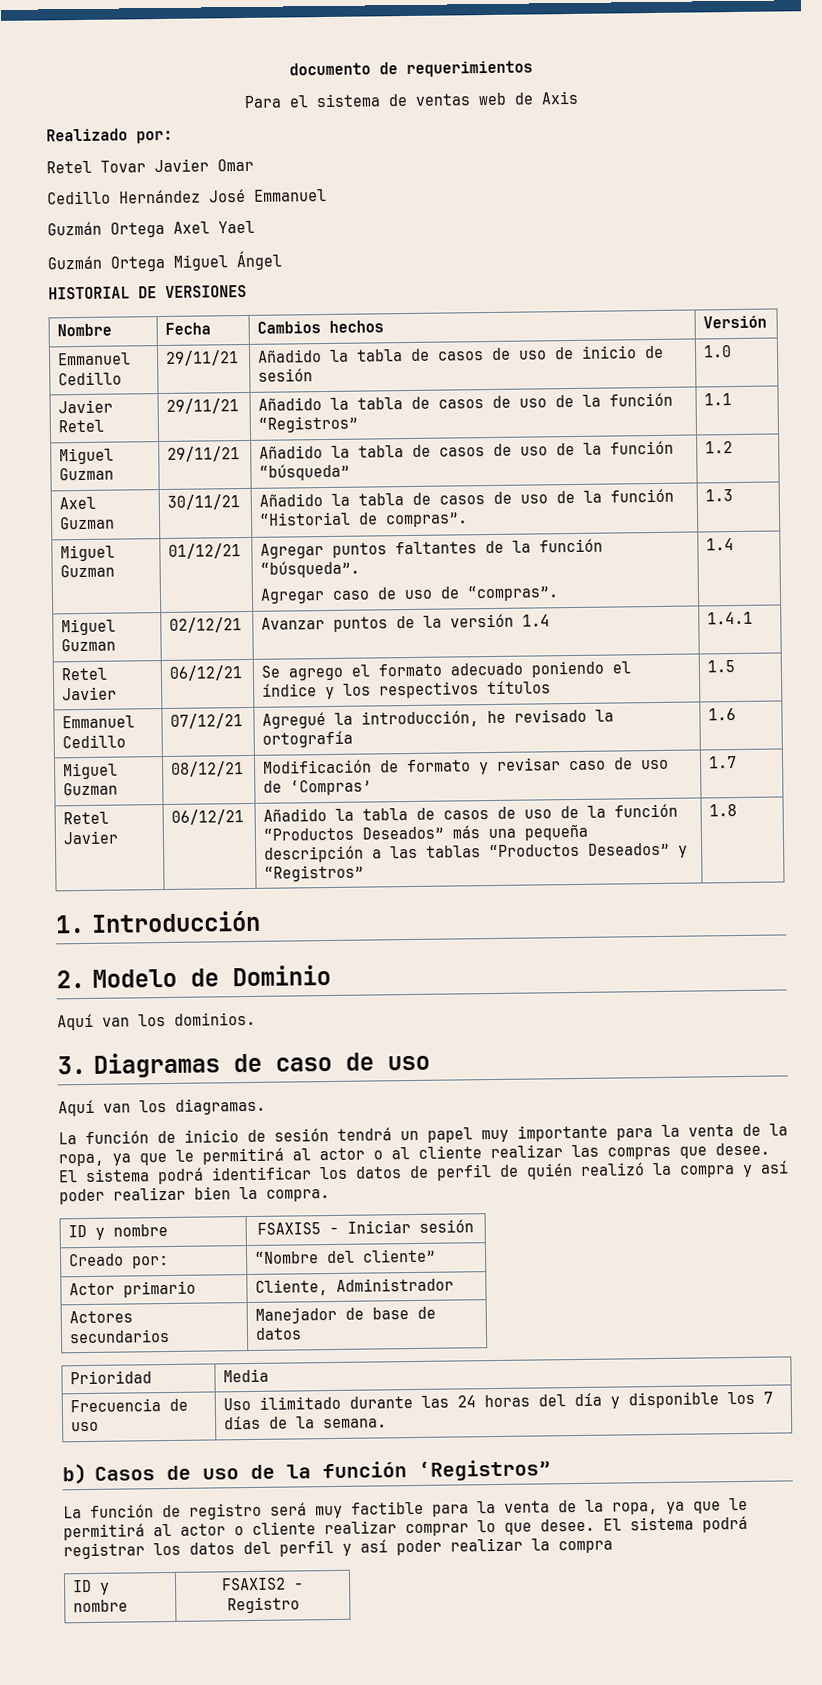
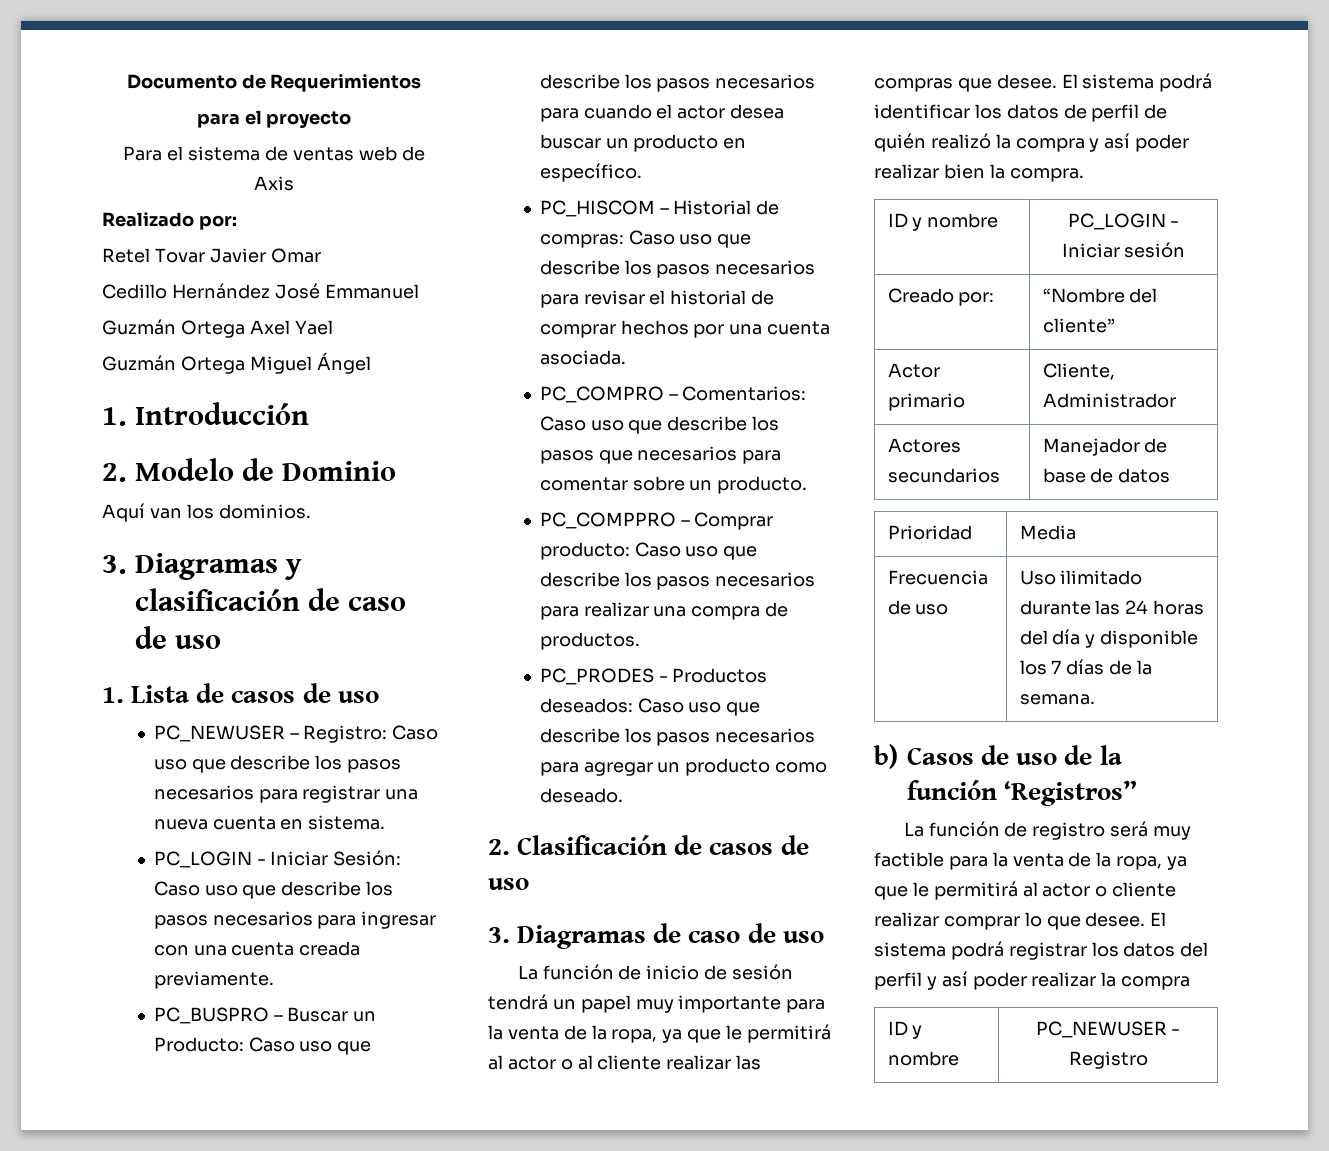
[288,60,533,78] documento de requerimientos -> [126,74,422,92] [196,110,352,128] Documento de Requerimientos // para el proyecto
[48,284,247,300] [57,323,113,337] [165,322,212,335] [257,320,385,334] [703,315,768,329] [57,352,132,366] [58,371,123,386] [165,350,240,366] [257,345,665,363] [258,368,314,382] [703,345,733,358] [58,399,114,414] [58,419,105,433] [166,398,240,414] [258,392,674,411] [258,415,359,433] [704,393,733,406] [59,447,115,465] [59,467,115,481] [167,446,241,462] [259,440,675,459] [259,463,351,481] [705,441,734,454] [59,496,97,510] [60,516,116,530] [167,494,241,510] [259,488,675,507] [259,511,469,528] [705,489,734,502] [60,544,116,562] [60,564,116,578] [168,543,242,559] [260,538,604,559] [260,560,361,578] [260,585,560,604] [706,538,735,551] [61,618,117,636] [61,638,117,652] [169,617,243,633] [261,613,551,632] [707,611,754,625] [61,667,108,681] [62,686,118,701] [169,665,244,681] [261,660,632,681] [262,680,552,700] [707,660,736,673] [62,715,136,729] [62,734,127,749] [170,713,244,729] [262,708,615,729] [262,730,354,748] [708,708,737,721] [63,762,119,780] [63,782,119,796] [170,761,245,777] [262,757,670,775] [263,779,373,796] [708,756,738,769] [63,811,110,825] [63,830,119,845] [171,809,245,825] [263,803,679,822] [263,824,589,841] [264,842,689,863] [264,864,365,882] [709,804,738,817] // HISTORIAL DE VERSIONES // Nombre | Fecha | Cambios hechos | Versión // Emmanuel Cedillo | 29/11/21 | Añadido la tabla de casos de uso de inicio de sesión | 1.0 // Javier Retel | 29/11/21 | Añadido la tabla de casos de uso de la función “Registros” | 1.1 // Miguel Guzman | 29/11/21 | Añadido la tabla de casos de uso de la función “búsqueda” | 1.2 // Axel Guzman | 30/11/21 | Añadido la tabla de casos de uso de la función “Historial de compras”. | 1.3 // Miguel Guzman | 01/12/21 | Agregar puntos faltantes de la función “búsqueda”. // Agregar caso de uso de “compras”. | 1.4 // Miguel Guzman | 02/12/21 | Avanzar puntos de la versión 1.4 | 1.4.1 // Retel Javier | 06/12/21 | Se agrego el formato adecuado poniendo el índice y los respectivos títulos | 1.5 // Emmanuel Cedillo | 07/12/21 | Agregué la introducción, he revisado la ortografía | 1.6 // Miguel Guzman | 08/12/21 | Modificación de formato y revisar caso de uso de ‘Compras’ | 1.7 // Retel Javier | 06/12/21 | Añadido la tabla de casos de uso de la función “Productos Deseados” más una pequeña descripción a las tablas “Productos Deseados” y “Registros” | 1.8 -> (371, 363) none
[232,1052,430,1073] [58,1097,266,1117] de caso de uso // Aquí van los diagramas. -> [285,559,303,580] [135,588,407,611] [135,626,222,649] [102,683,379,703] [153,725,439,743] [153,755,402,773] [153,785,419,803] [153,815,386,830] [153,850,402,868] [153,881,394,899] [153,911,437,929] [153,941,361,956] [153,971,274,989] [153,1007,377,1024] [153,1037,372,1055] [539,74,816,92] [539,104,785,122] [539,134,747,152] [539,163,642,182] [539,200,780,217] [539,230,752,248] [539,260,816,278] [539,290,775,308] [539,320,831,338] [539,350,626,365] [539,386,807,403] [539,416,780,434] [539,446,782,464] [539,476,808,494] [539,512,774,530] [539,542,758,560] [539,572,816,590] [539,602,789,620] [539,632,640,650] [539,668,768,685] [539,698,761,716] [539,728,816,746] [539,758,828,776] [539,788,623,803] [488,835,809,855] [488,878,529,890] [488,923,824,949] y clasificación de caso de uso // 1. Lista de casos de uso // PC_NEWUSER – Registro: Caso uso que describe los pasos necesarios para registrar una nueva cuenta en sistema. // PC_LOGIN - Iniciar Sesión: Caso uso que describe los pasos necesarios para ingresar con una cuenta creada previamente. // PC_BUSPRO – Buscar un Producto: Caso uso que describe los pasos necesarios para cuando el actor desea buscar un producto en específico. // PC_HISCOM – Historial de compras: Caso uso que describe los pasos necesarios para revisar el historial de comprar hechos por una cuenta asociada. // PC_COMPRO – Comentarios: Caso uso que describe los pasos que necesarios para comentar sobre un producto. // PC_COMPPRO – Comprar producto: Caso uso que describe los pasos necesarios para realizar una compra de productos. // PC_PRODES - Productos deseados: Caso uso que describe los pasos necesarios para agregar un producto como deseado. // 2. Clasificación de casos de uso // 3. Diagramas de caso de uso
[257,1222,321,1235] FSAXIS5 -> [1067,213,1166,230] PC_LOGIN
[221,1577,286,1591] FSAXIS2 -> [1035,1021,1167,1038] PC_NEWUSER

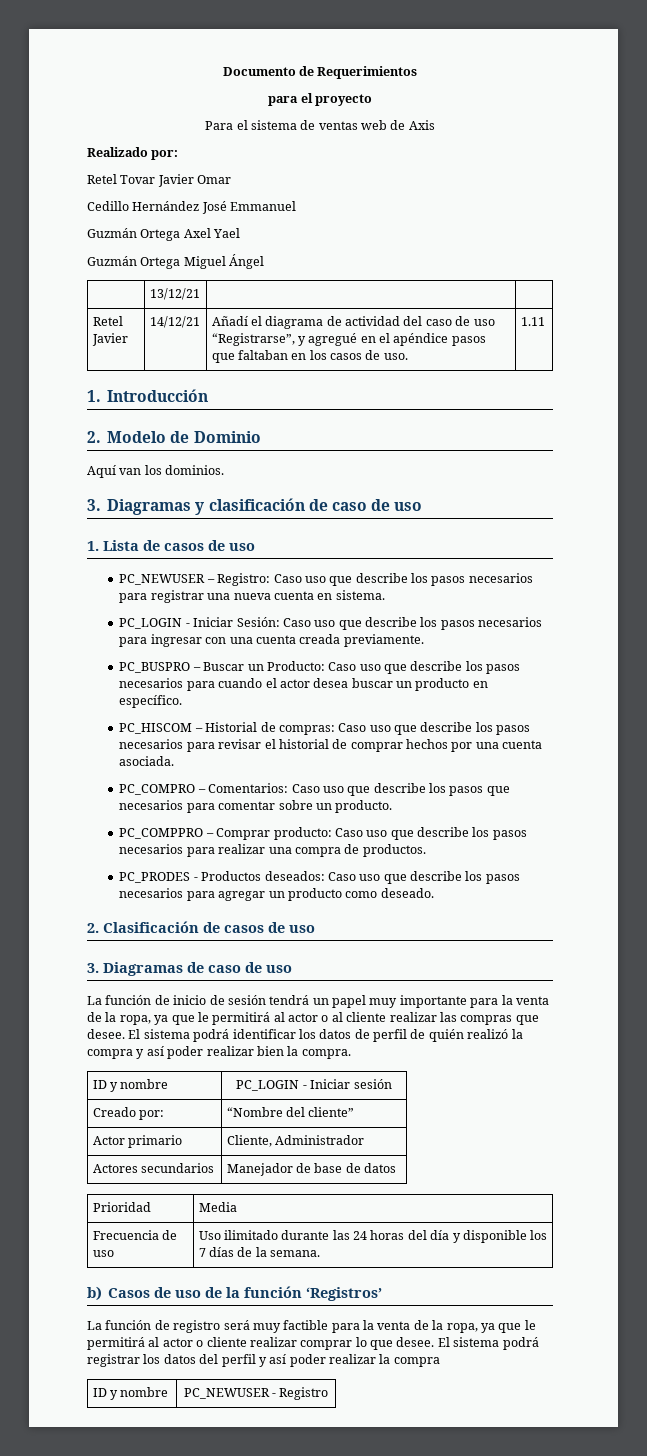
(371, 363) none -> [149,288,200,300] [92,316,123,326] [91,333,128,346] [149,316,200,328] [211,316,495,329] [211,333,486,346] [211,350,408,363] [520,317,545,326] // | 13/12/21 | | // Retel Javier | 14/12/21 | Añadí el diagrama de actividad del caso de uso “Registrarse”, y agregué en el apéndice pasos que faltaban en los casos de uso. | 1.11
[1004,780,1138,806] ‘Registros” -> [306,1287,383,1301] ‘Registros’

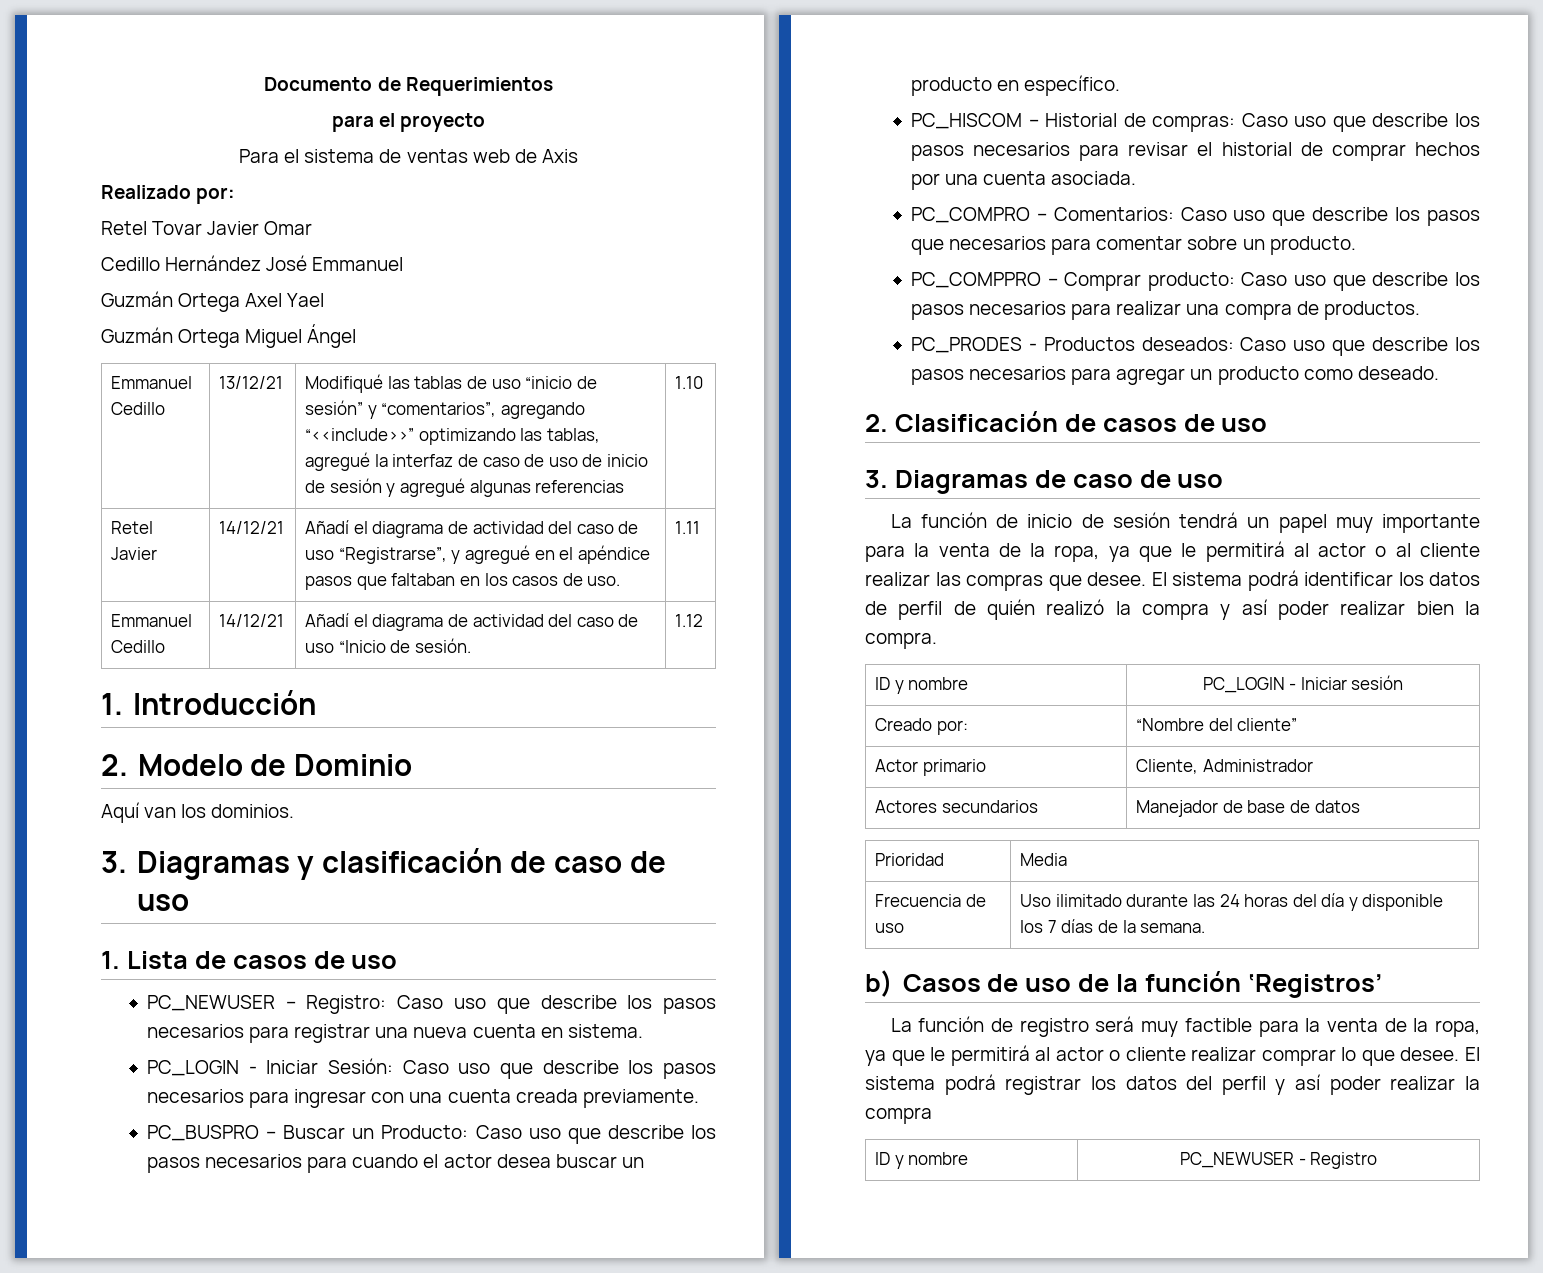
(265, 261) none -> [111,376,193,389] [111,402,166,415] Emmanuel Cedillo
(200, 294) | -> [305,374,597,393] [305,400,585,419] [305,428,600,445] [305,452,648,471] [305,478,625,497] [675,376,704,389] Modifiqué las tablas de uso “inicio de sesión” y “comentarios”, agregando “<<include>>” optimizando las tablas, agregué la interfaz de caso de uso de inicio de sesión y agregué algunas referencias | 1.10
(545, 321) none -> [111,614,193,627] [111,640,166,653] [219,614,285,627] [305,613,639,631] [305,638,471,653] [675,614,704,627] // Emmanuel Cedillo | 14/12/21 | Añadí el diagrama de actividad del caso de uso “Inicio de sesión. | 1.12

